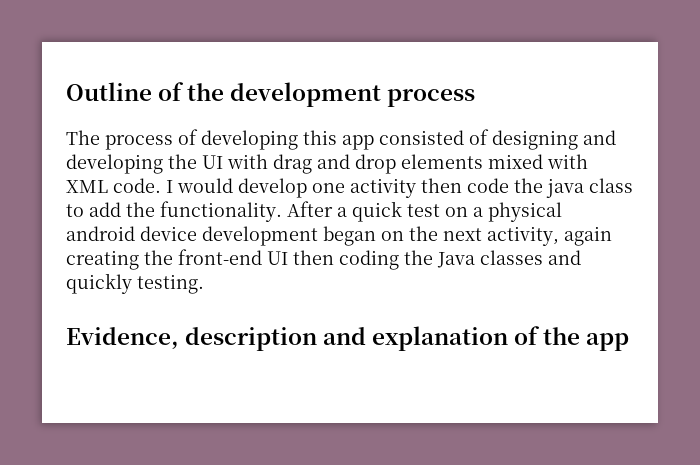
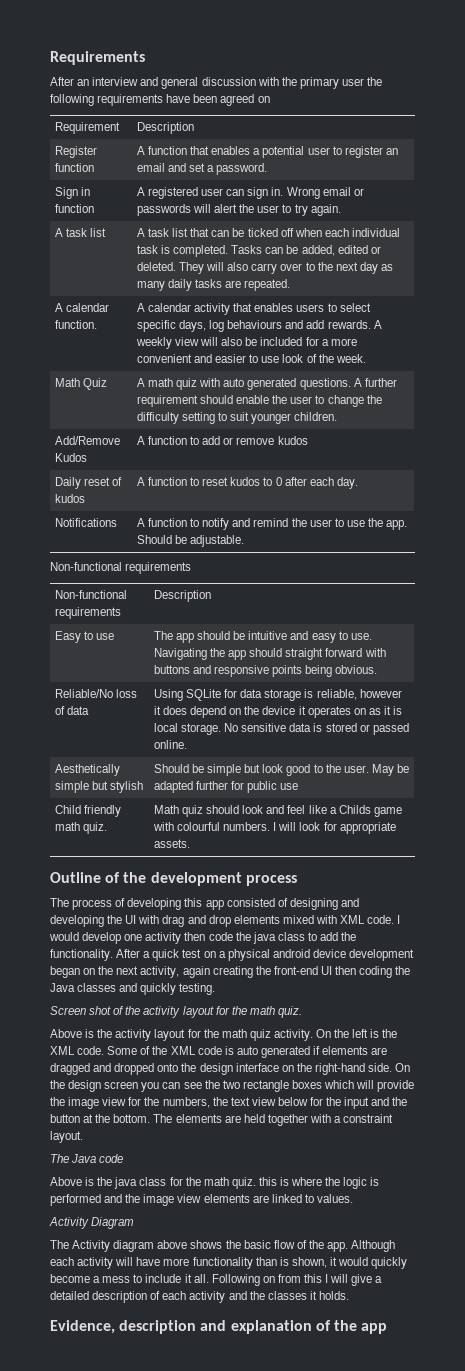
(66, 91) none -> [50,51,145,65] [50,77,383,89] [50,94,270,106] [54,122,120,134] [136,122,194,134] [54,146,97,158] [54,163,94,172] [136,146,398,158] [136,163,268,175] [54,187,90,199] [54,204,94,213] [136,187,364,199] [136,204,341,216] [54,228,107,237] [136,228,400,237] [136,245,381,257] [136,262,393,274] [136,279,291,291] [54,303,109,312] [54,320,97,329] [136,303,371,315] [136,320,382,332] [135,337,357,349] [136,354,366,363] [54,378,107,390] [136,378,397,390] [136,395,382,407] [136,412,338,424] [54,436,120,445] [54,453,87,462] [136,436,308,445] [54,477,123,489] [54,494,85,503] [136,477,358,489] [54,518,117,527] [136,518,408,530] [136,535,245,547] [50,562,192,574] [54,590,127,599] [54,607,121,619] [153,590,211,602] [54,631,115,643] [153,631,372,643] [153,648,386,660] [153,665,378,677] [54,689,137,698] [54,706,89,715] [153,689,402,701] [153,706,403,718] [153,723,409,735] [153,740,187,749] [54,764,120,776] [54,781,144,793] [153,764,409,776] [153,781,299,793] [54,805,121,817] [54,822,107,834] [153,805,402,817] [152,822,396,834] [153,839,190,848] Requirements // After an interview and general discussion with the primary user the following requirements have been agreed on // Requirement | Description // Register function | A function that enables a potential user to register an email and set a password. // Sign in function | A registered user can sign in. Wrong email or passwords will alert the user to try again. // A task list | A task list that can be ticked off when each individual task is completed. Tasks can be added, edited or deleted. They will also carry over to the next day as many daily tasks are repeated. // A calendar function. | A calendar activity that enables users to select specific days, log behaviours and add rewards. A weekly view will also be included for a more convenient and easier to use look of the week. // Math Quiz | A math quiz with auto generated questions. A further requirement should enable the user to change the difficulty setting to suit younger children. // Add/Remove Kudos | A function to add or remove kudos // Daily reset of kudos | A function to reset kudos to 0 after each day. // Notifications | A function to notify and remind the user to use the app. Should be adjustable. // Non-functional requirements // Non-functional requirements | Description // Easy to use | The app should be intuitive and easy to use. Navigating the app should straight forward with buttons and responsive points being obvious. // Reliable/No loss of data | Using SQLite for data storage is reliable, however it does depend on the device it operates on as it is local storage. No sensitive data is stored or passed online. // Aesthetically simple but stylish | Should be simple but look good to the user. May be adapted further for public use // Child friendly math quiz. | Math quiz should look and feel like a Childs game with colourful numbers. I will look for appropriate assets. //
(204, 284) none -> [50,1006,302,1018] [50,1029,398,1041] [50,1046,388,1058] [50,1063,411,1075] [50,1080,415,1092] [50,1097,408,1109] [50,1114,394,1126] [50,1131,83,1143] [50,1154,124,1163] [50,1177,380,1189] [50,1194,353,1206] [49,1217,135,1229] [50,1240,396,1252] [50,1257,408,1269] [50,1274,383,1286] [50,1291,349,1303] // Screen shot of the activity layout for the math quiz. // Above is the activity layout for the math quiz activity. On the left is the XML code. Some of the XML code is auto generated if elements are dragged and dropped onto the design interface on the right-hand side. On the design screen you can see the two rectangle boxes which will provide the image view for the numbers, the text view below for the input and the button at the bottom. The elements are held together with a constraint layout. // The Java code // Above is the java class for the math quiz. this is where the logic is performed and the image view elements are linked to values. // Activity Diagram // The Activity diagram above shows the basic flow of the app. Although each activity will have more functionality than is shown, it would quickly become a mess to include it all. Following on from this I will give a detailed description of each activity and the classes it holds.

